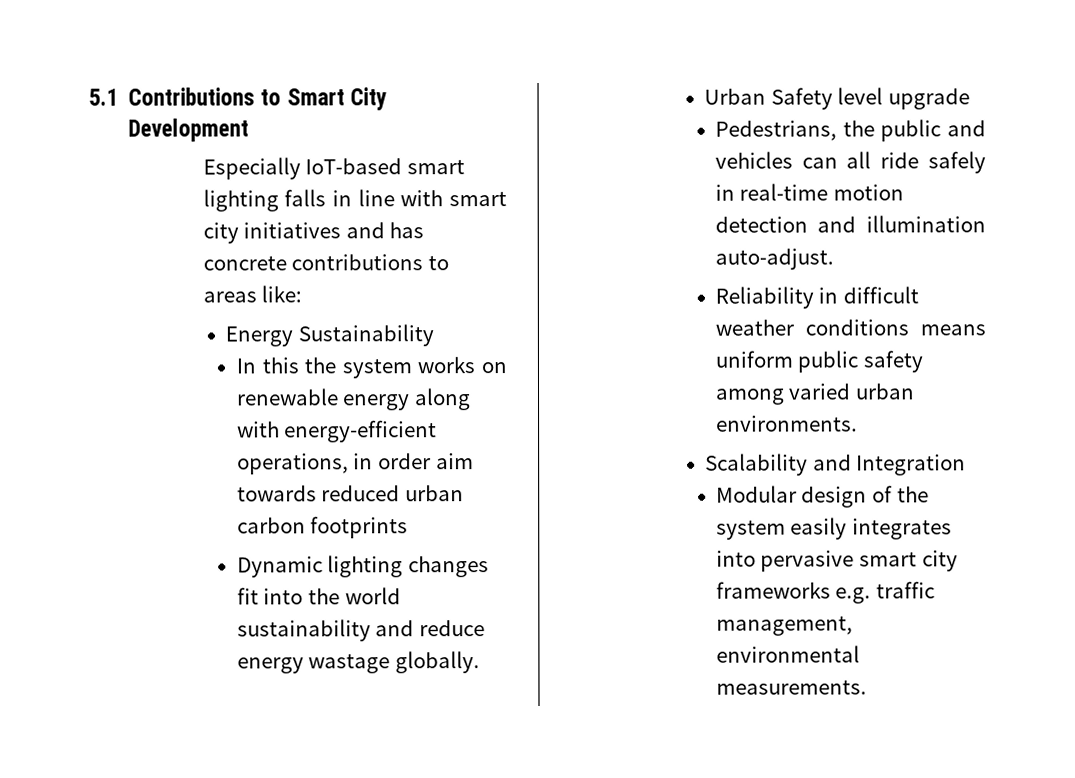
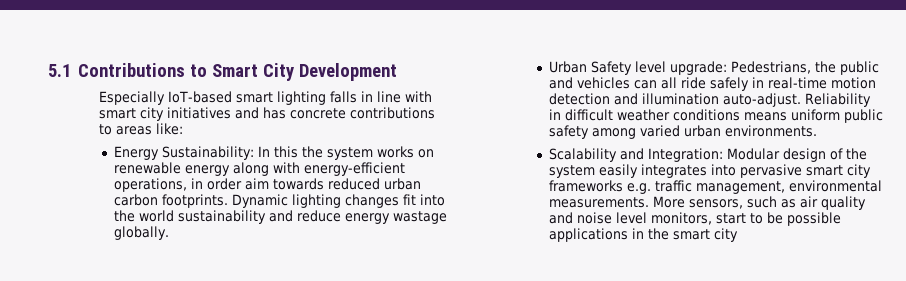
[297,324,434,347] Sustainability // -> [161,146,254,160] Sustainability:
[310,516,409,539] footprints // -> [161,194,228,208] footprints.
[888,88,971,110] upgrade // -> [669,61,727,75] upgrade:
(834, 259) // -> (801, 100) none
[856,454,967,476] Integration // -> [647,148,723,162] Integration:
(867, 687) none -> [652,196,866,210] [548,212,841,226] [548,228,738,242] More sensors, such as air quality and noise level monitors, start to be possible applications in the smart city

